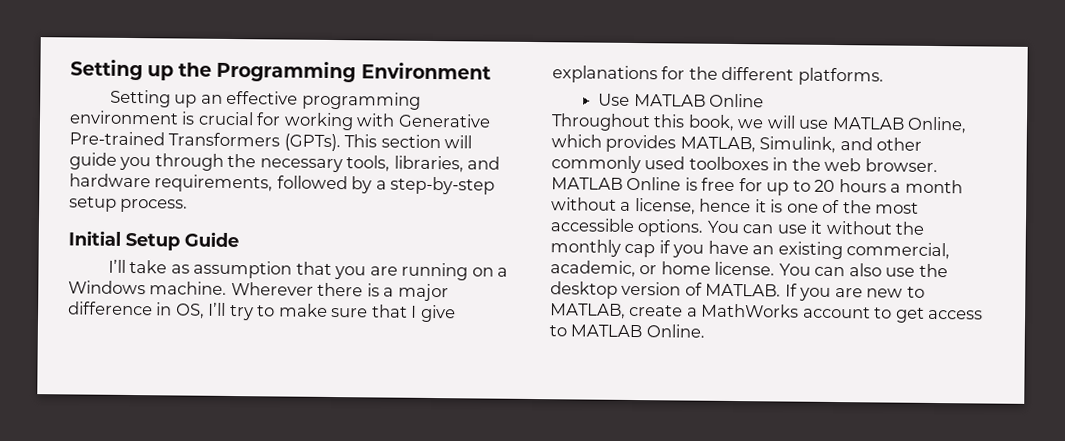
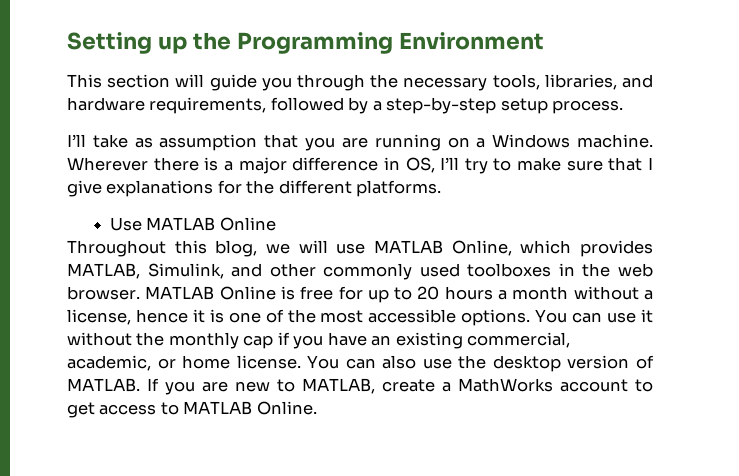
[109,89,421,110] [69,110,491,131] [69,131,341,152] Setting up an effective programming environment is crucial for working with Generative Pre-trained Transformers (GPTs). -> (544, 41) none
[68,230,239,251] // Initial Setup Guide -> (624, 107) none
[687,114,735,131] book, -> [215,240,258,257] blog,

